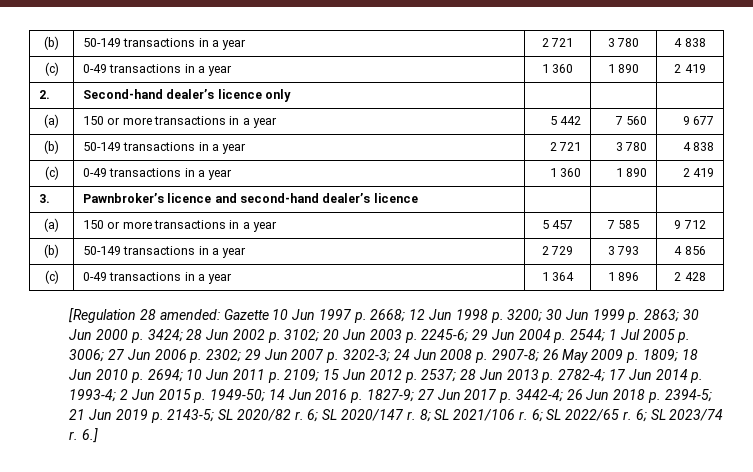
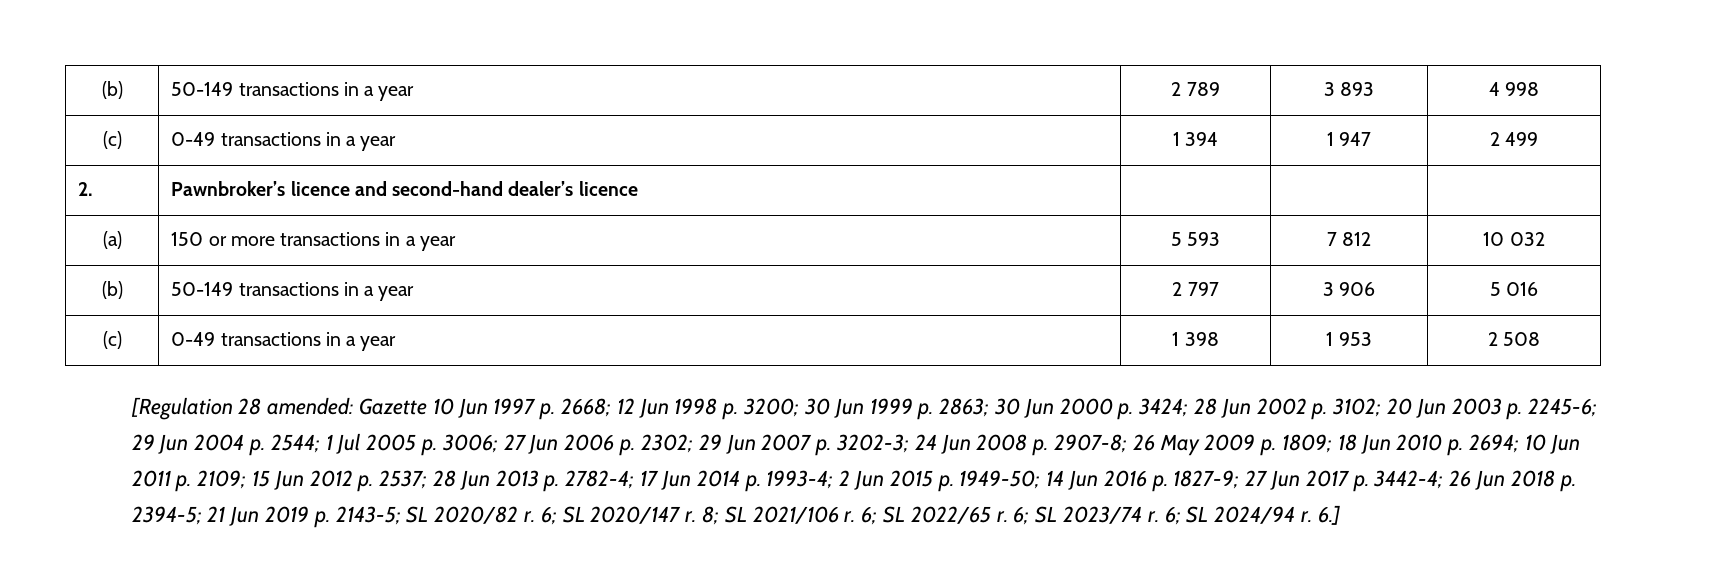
[44,36,59,50] [82,38,247,50] [541,38,574,47] [607,38,640,47] [674,38,706,47] [44,62,59,76] [82,64,233,76] [541,64,574,73] [607,64,640,73] [674,64,706,73] (b) | 50-149 transactions in a year | 2 721 | 3 780 | 4 838 // (c) | 0-49 transactions in a year | 1 360 | 1 890 | 2 419 -> [101,81,123,99] [171,82,415,101] [1171,82,1220,96] [1323,82,1375,96] [1488,82,1540,96] [102,131,122,149] [171,132,397,151] [1172,132,1219,146] [1326,132,1372,146] [1489,132,1539,146] (b) | 50-149 transactions in a year | 2 789 | 3 893 | 4 998 // (c) | 0-49 transactions in a year | 1 394 | 1 947 | 2 499
[82,89,291,102] [44,114,59,128] [82,116,278,128] [549,116,582,125] [614,116,648,125] [682,116,715,125] [44,140,59,154] [82,142,247,154] [549,142,582,151] [615,142,648,151] [682,142,715,151] [44,166,59,180] [82,168,233,180] [549,168,582,177] [615,168,648,177] [682,168,715,177] [38,194,50,203] | Second-hand dealer’s licence only | | | // (a) | 150 or more transactions in a year | 5 442 | 7 560 | 9 677 // (b) | 50-149 transactions in a year | 2 721 | 3 780 | 4 838 // (c) | 0-49 transactions in a year | 1 360 | 1 890 | 2 419 // 3. -> (94, 189) none
[552,220,574,229] [606,220,640,229] [674,220,706,229] [44,244,59,258] [82,246,247,258] [541,246,574,255] [607,246,640,255] [674,246,706,255] [44,270,59,284] [82,272,233,284] [541,272,575,281] [607,272,640,281] [674,272,706,281] 457 | 7 585 | 9 712 // (b) | 50-149 transactions in a year | 2 729 | 3 793 | 4 856 // (c) | 0-49 transactions in a year | 1 364 | 1 896 | 2 428 -> [1187,232,1221,246] [1326,232,1372,246] [1483,232,1545,246] [101,281,123,299] [171,282,415,301] [1172,282,1219,296] [1322,282,1376,296] [1489,282,1539,296] [102,331,122,349] [171,332,397,351] [1172,332,1219,346] [1326,332,1372,346] [1487,332,1541,346] 593 | 7 812 | 10 032 // (b) | 50-149 transactions in a year | 2 797 | 3 906 | 5 016 // (c) | 0-49 transactions in a year | 1 398 | 1 953 | 2 508
(79, 435) none -> [1164,506,1313,525] 6; SL 2024/94 r.

